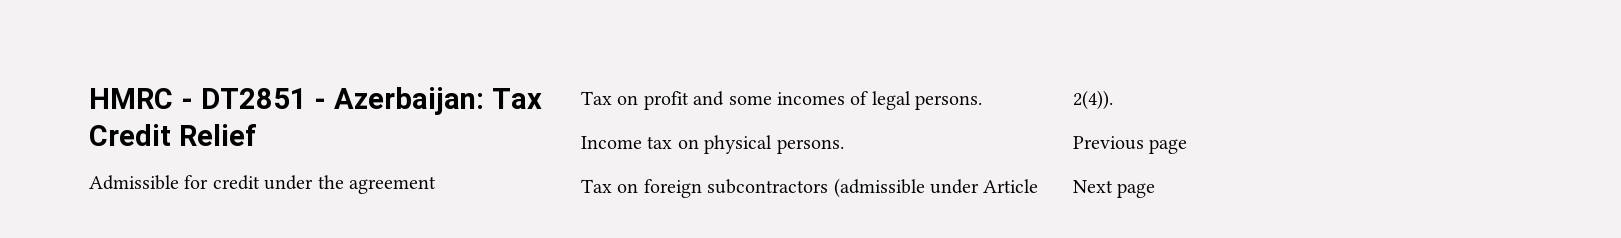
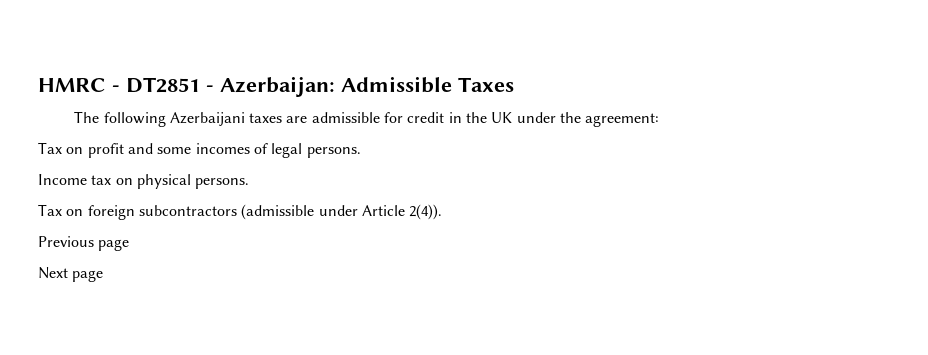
[492,88,543,109] [89,124,257,146] [89,175,260,190] Tax Credit Relief // Admissible for credit -> [341,76,514,93] [74,111,513,127] Admissible Taxes // The following Azerbaijani taxes are admissible for credit in the UK
[349,176,436,194] agreement -> [585,113,660,127] agreement:

